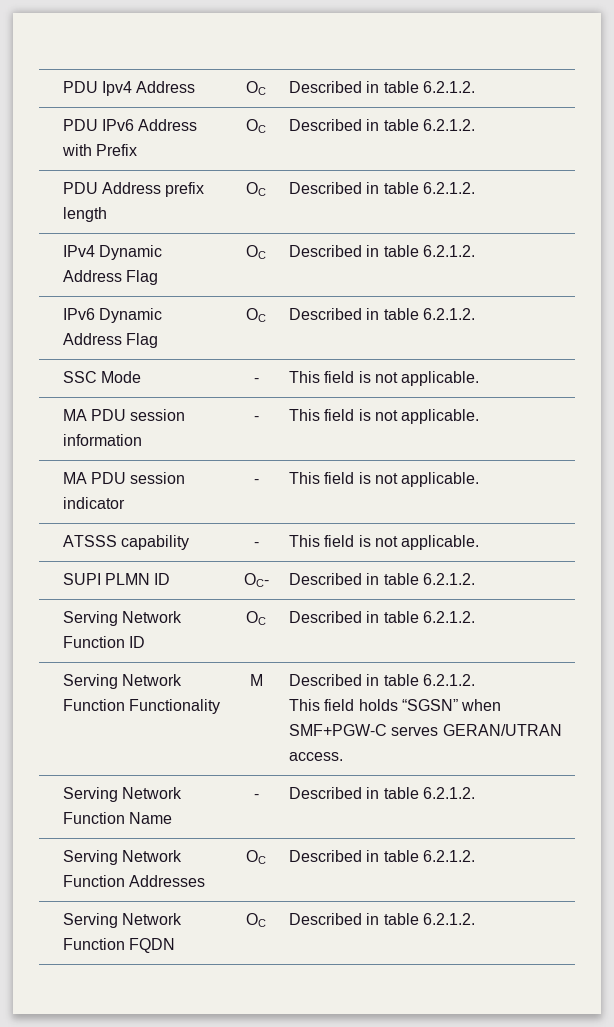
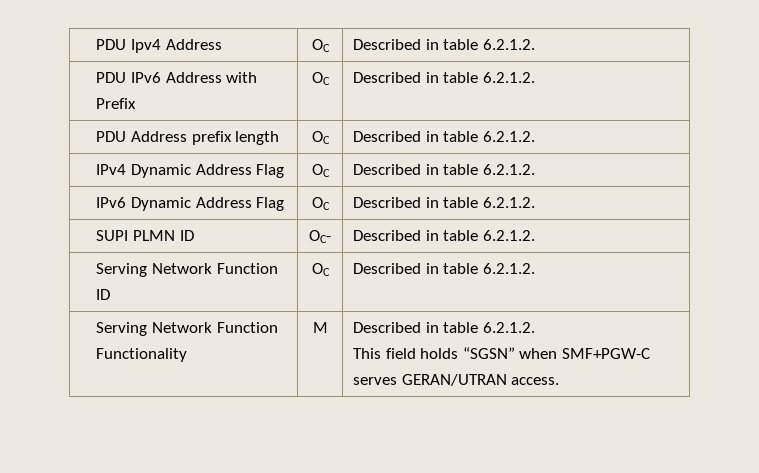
[62,371,142,383] [253,378,259,383] [289,371,480,386] [62,409,186,421] [62,434,142,446] [253,416,259,421] [289,409,480,424] [62,472,186,484] [62,497,125,509] [253,479,259,484] [289,472,480,487] [62,535,190,550] [253,542,259,547] [289,535,480,550] // SSC Mode | - | This field is not applicable. // MA PDU session information | - | This field is not applicable. // MA PDU session indicator | - | This field is not applicable. // ATSSS capability | - | This field is not applicable. -> (535, 202) none
[62,787,183,802] [62,812,173,824] [253,794,259,799] [289,787,476,799] [62,850,183,865] [62,875,206,887] [246,850,266,864] [289,850,476,862] [62,913,183,928] [62,938,176,953] [246,913,266,927] [289,913,476,925] // Serving Network Function Name | - | Described in table 6.2.1.2. // Serving Network Function Addresses | OC | Described in table 6.2.1.2. // Serving Network Function FQDN | OC | Described in table 6.2.1.2. -> (560, 381) none

